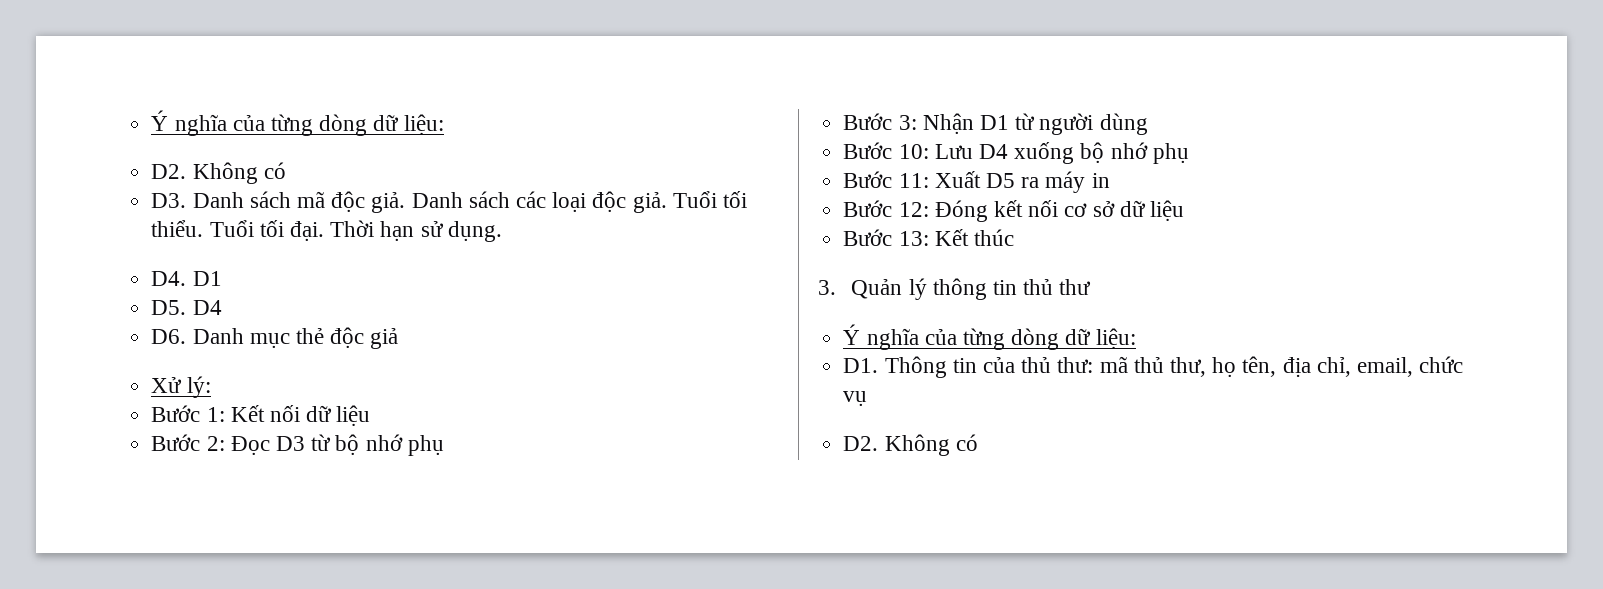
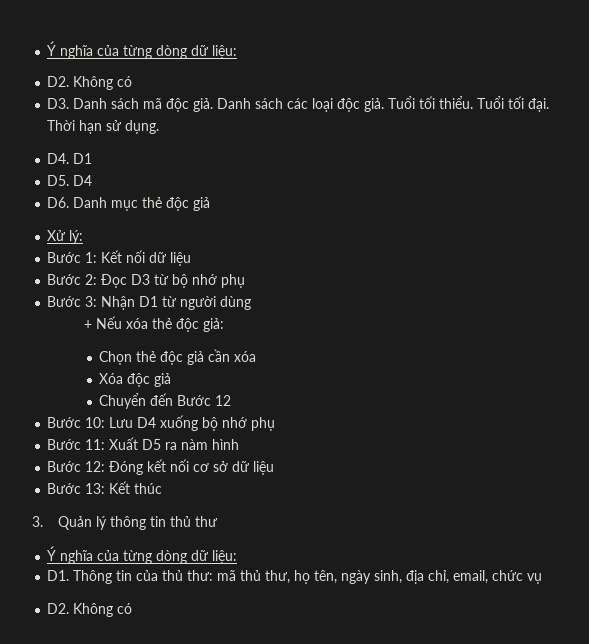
(1148, 124) none -> [83,316,224,332] [99,349,257,365] [99,373,172,387] [99,393,232,409] // + Nếu xóa thẻ độc giả: // Chọn thẻ độc giả cần xóa // Xóa độc giả // Chuyển đến Bước 12
[1045,171,1110,193] máy in -> [181,439,240,450] nàm hình
(1277, 366) none -> [341,570,403,584] ngày sinh,

